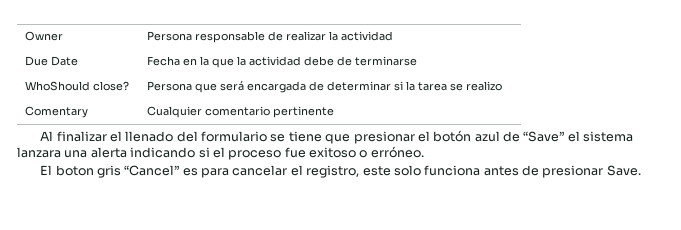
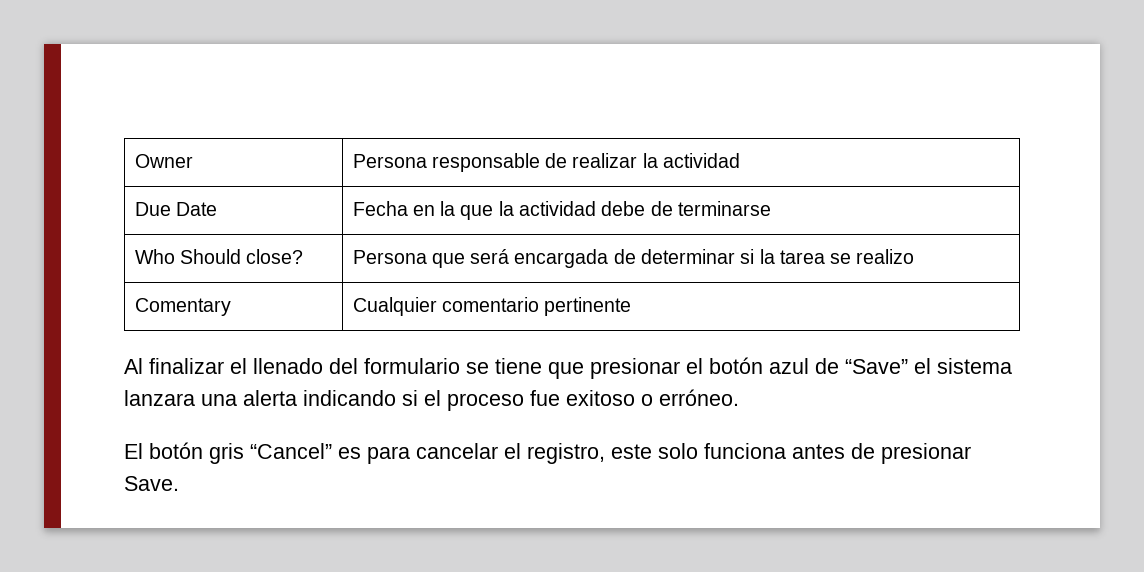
[25,81,91,91] WhoShould -> [134,249,241,264] Who Should
[55,165,94,176] boton -> [149,442,203,459] botón

